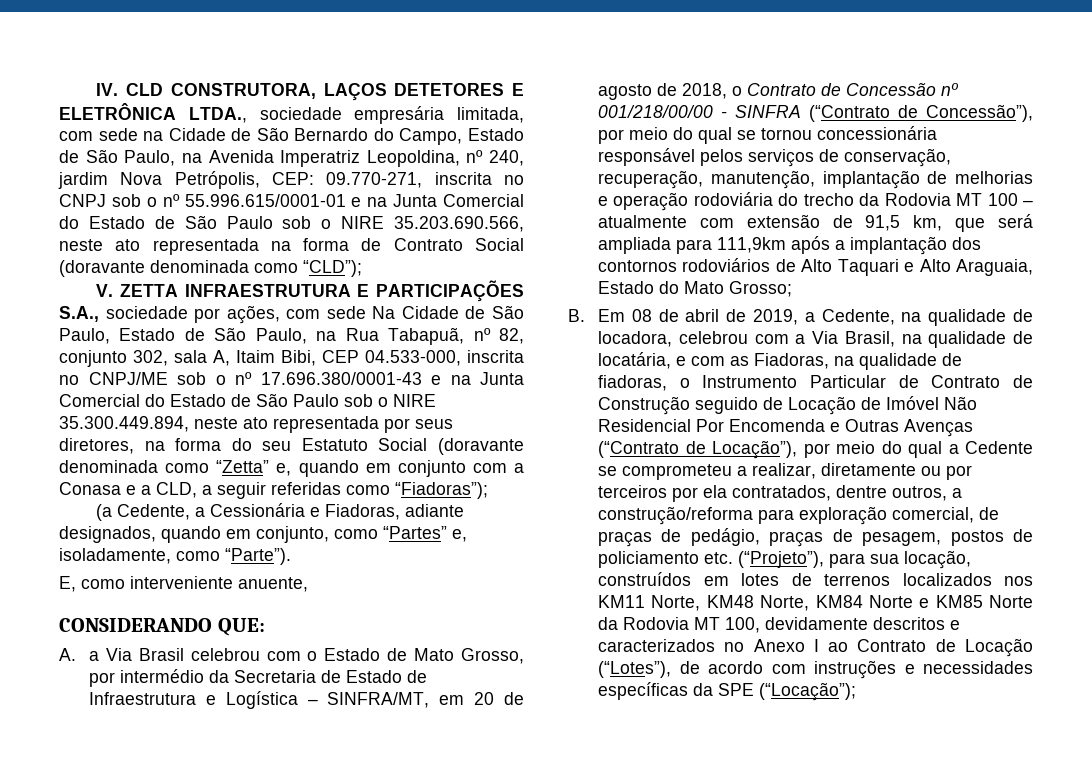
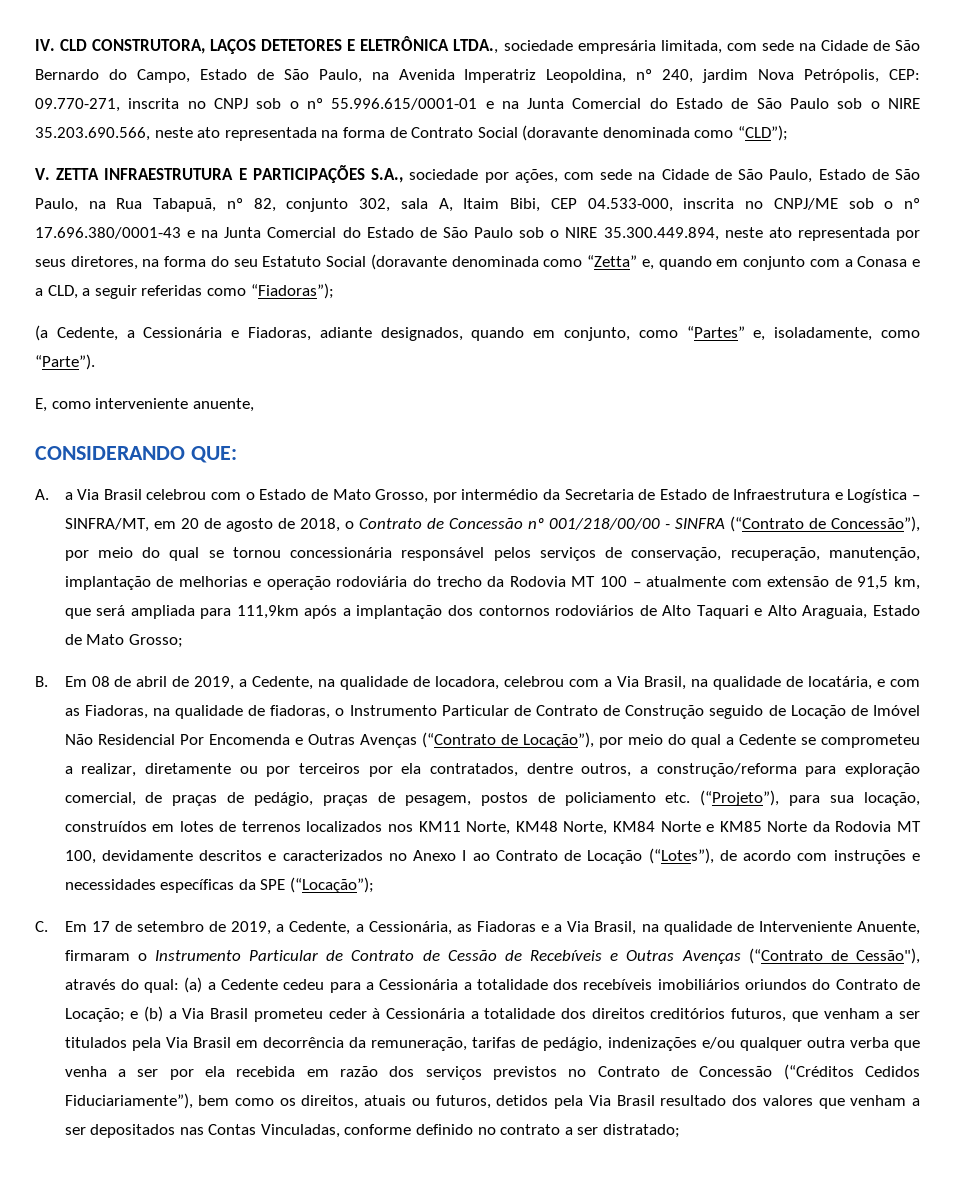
[372,306,396,319] Na -> [638,172,656,180] na
[659,281,680,294] do -> [64,634,82,645] de
(857, 691) none -> [35,921,920,935] [64,948,921,964] [64,977,920,993] [64,1006,920,1022] [64,1037,921,1051] [64,1064,920,1080] [64,1093,920,1109] [64,1124,681,1138] // C. Em 17 de setembro de 2019, a Cedente, a Cessionária, as Fiadoras e a Via Brasil, na qualidade de Interveniente Anuente, firmaram o Instrumento Particular de Contrato de Cessão de Recebíveis e Outras Avenças (“Contrato de Cessão"), através do qual: (a) a Cedente cedeu para a Cessionária a totalidade dos recebíveis imobiliários oriundos do Contrato de Locação; e (b) a Via Brasil prometeu ceder à Cessionária a totalidade dos direitos creditórios futuros, que venham a ser titulados pela Via Brasil em decorrência da remuneração, tarifas de pedágio, indenizações e/ou qualquer outra verba que venha a ser por ela recebida em razão dos serviços previstos no Contrato de Concessão (“Créditos Cedidos Fiduciariamente”), bem como os direitos, atuais ou futuros, detidos pela Via Brasil resultado dos valores que venham a ser depositados nas Contas Vinculadas, conforme definido no contrato a ser distratado;

